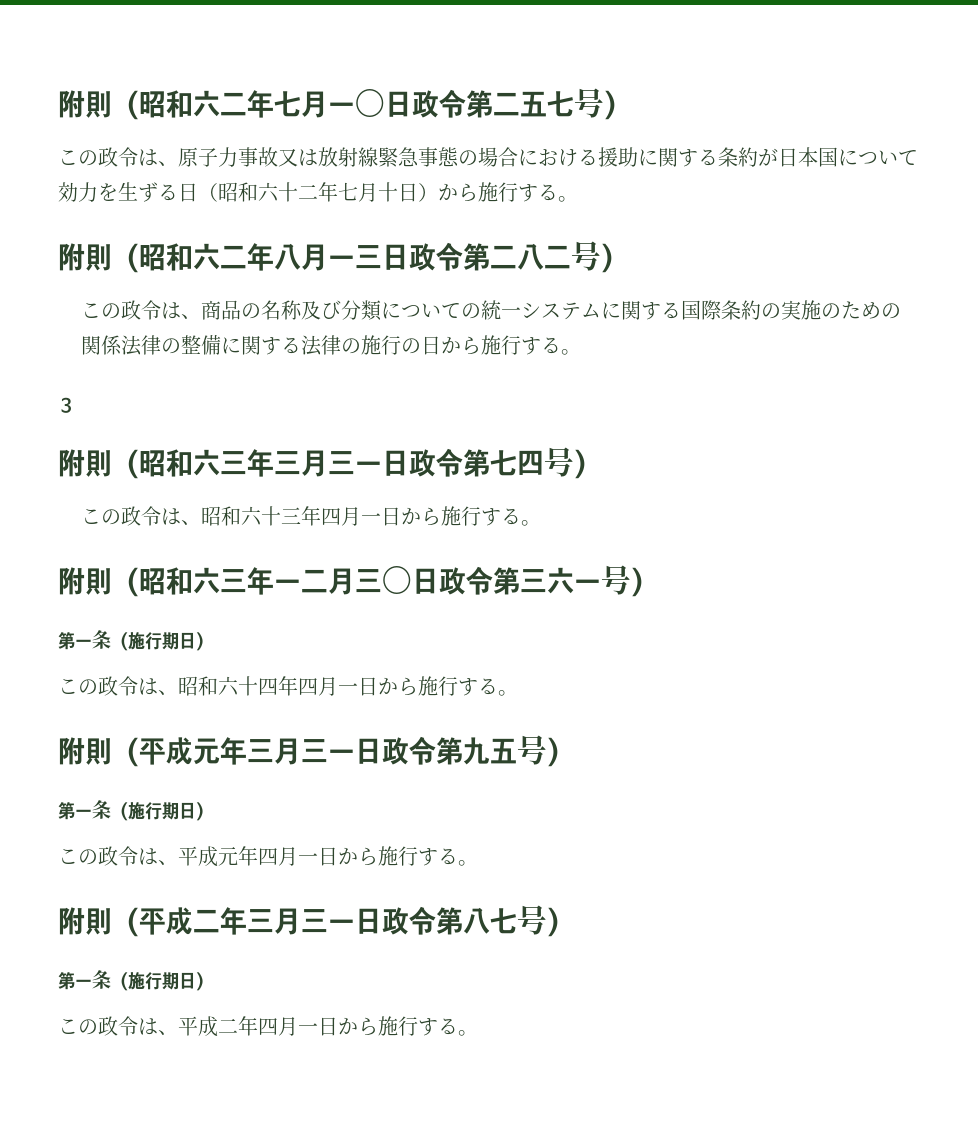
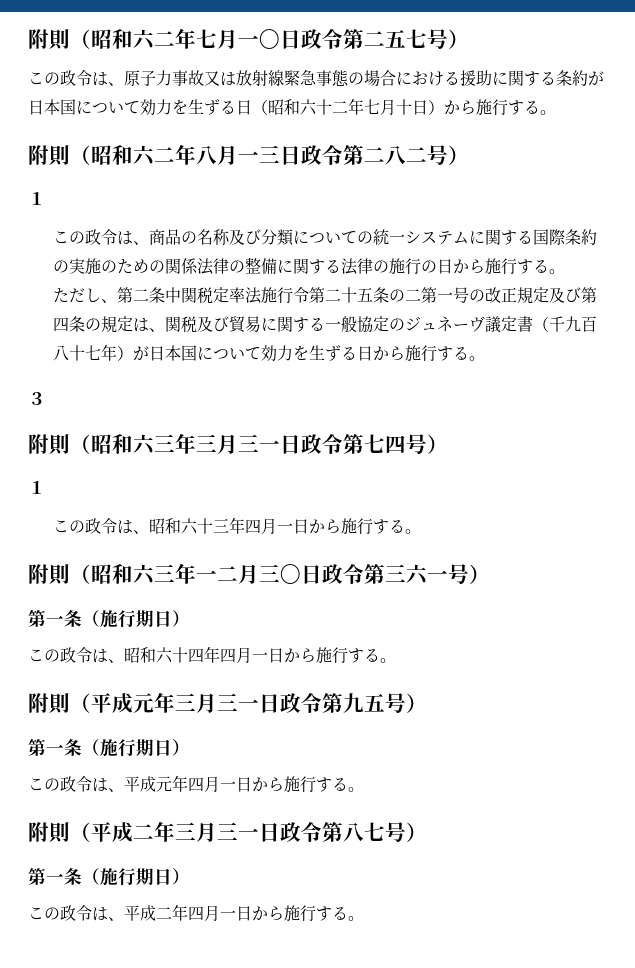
(628, 258) none -> [28,192,46,205] // １
(581, 352) none -> [52,287,597,304] [52,316,597,333] [52,344,485,362] // ただし、第二条中関税定率法施行令第二十五条の二第一号の改正規定及び第四条の規定は、関税及び貿易に関する一般協定のジュネーヴ議定書（千九百八十七年）が日本国について効力を生ずる日から施行する。
(601, 464) none -> [28,481,46,494] // １

